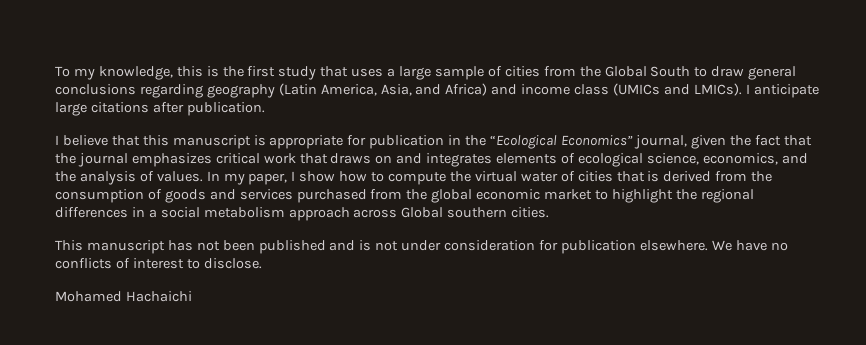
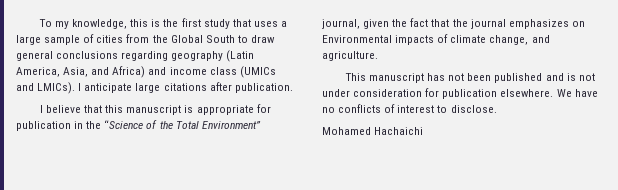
[490,135,633,149] “Ecological Economics” -> [104,120,261,129] “Science of the Total Environment”
[215,153,808,167] [55,171,773,185] [55,189,754,203] [55,207,550,221] critical work that draws on and integrates elements of ecological science, economics, and the analysis of values. In my paper, I show how to compute the virtual water of cities that is derived from the consumption of goods and services purchased from the global economic market to highlight the regional differences in a social metabolism approach across Global southern cities. -> [571,21,585,27] [322,34,550,45] [322,51,378,61] on Environmental impacts of climate change, and agriculture.

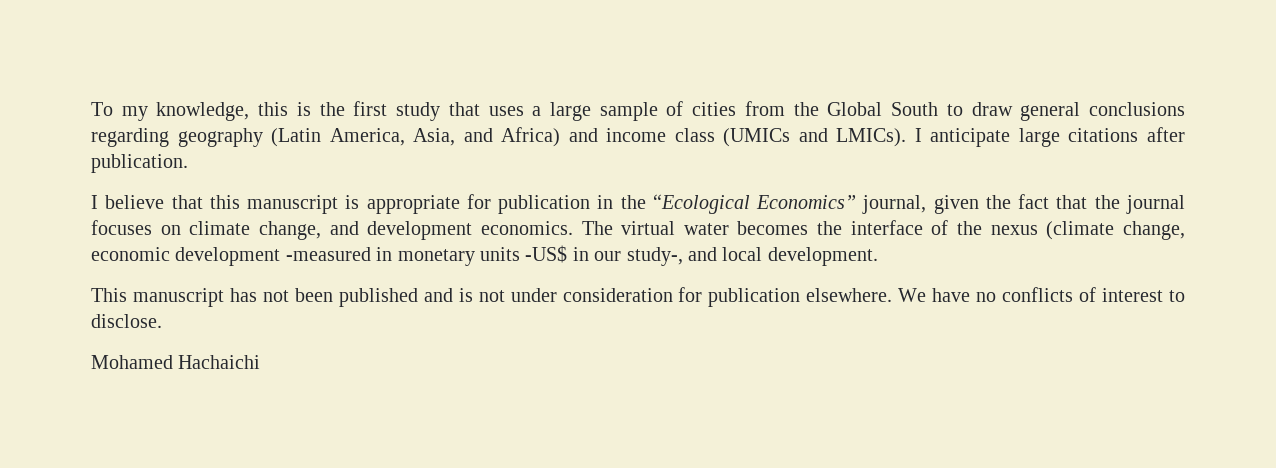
[104,120,261,129] “Science of the Total Environment” -> [652,194,857,214] “Ecological Economics”
[508,19,585,29] [322,34,550,45] [322,51,378,61] emphasizes on Environmental impacts of climate change, and agriculture. -> [91,220,1185,240] [91,245,878,266] focuses on climate change, and development economics. The virtual water becomes the interface of the nexus (climate change, economic development -measured in monetary units -US$ in our study-, and local development.

